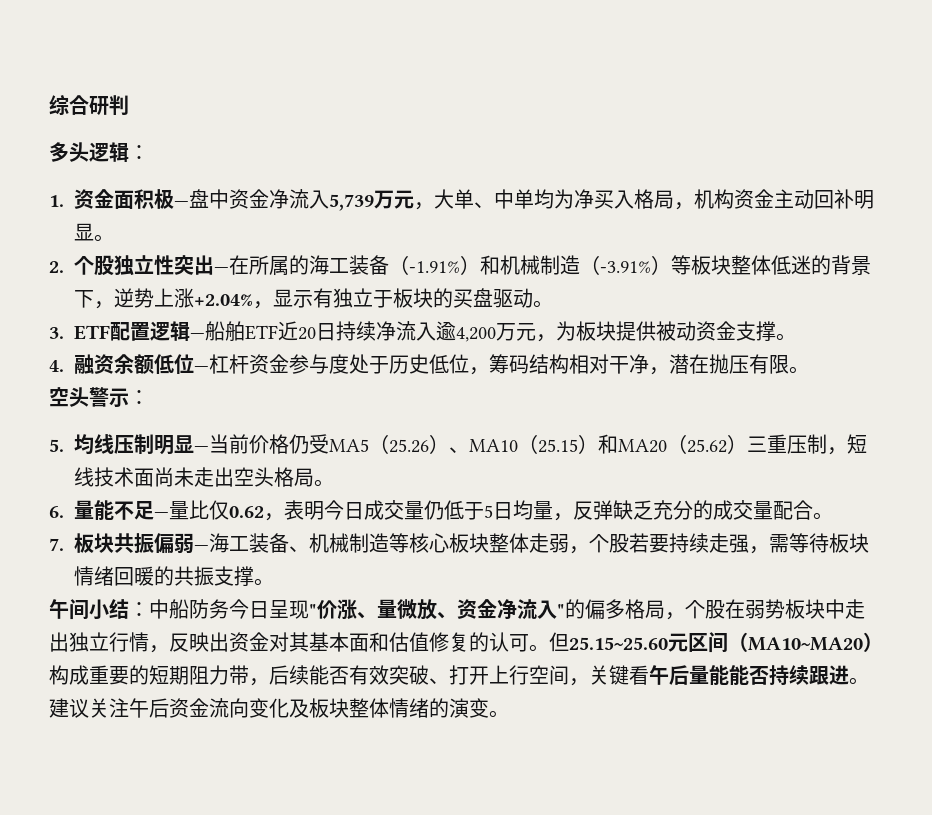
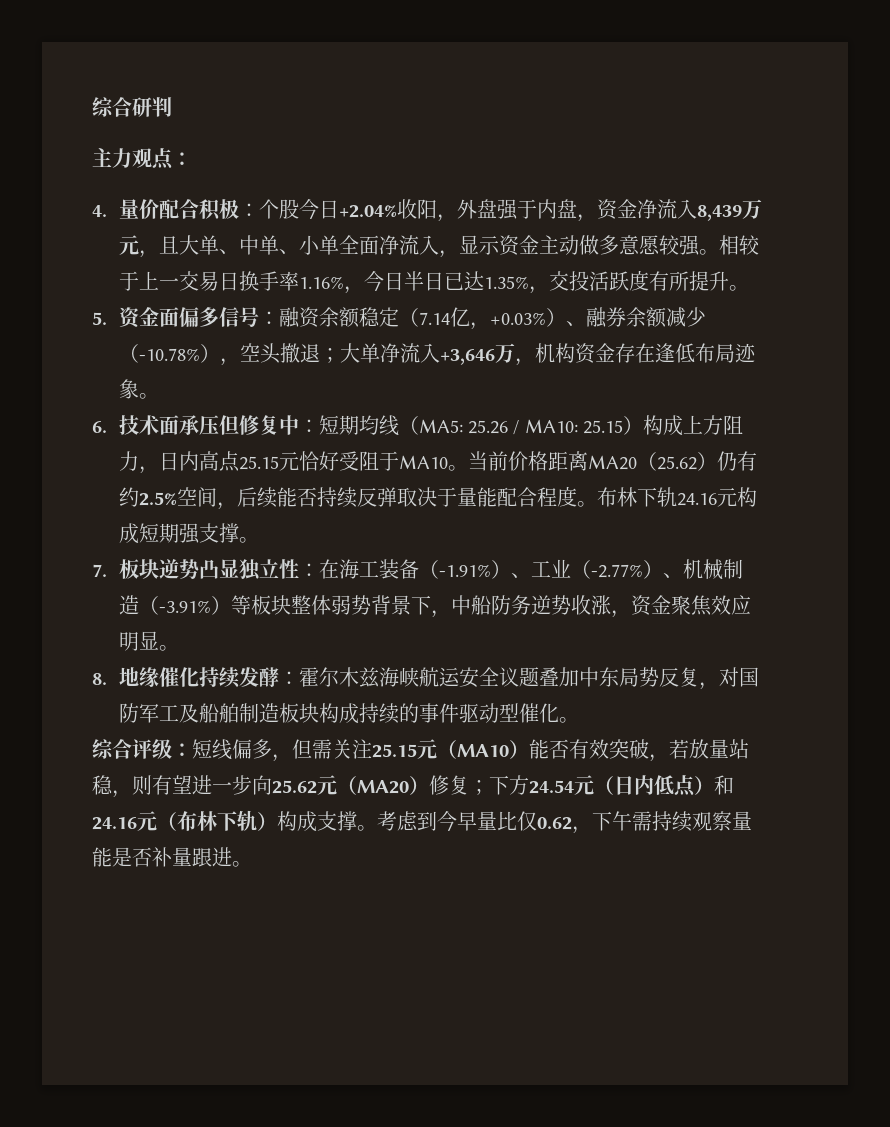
[49,142,149,162] [49,189,874,211] [74,223,114,242] [49,255,500,276] 多头逻辑： // 1.资金面积极—盘中资金净流入5,739万元，大单、中单均为净买入格局，机构资金主动回补明显。 // 2.个股独立性突出—在所属的海工装备（-1.91%）和 -> [92,148,192,170] [92,199,762,222] [118,235,760,258] [118,270,749,294] [92,307,706,330] [118,343,756,366] [118,379,159,399] [92,415,744,436] [118,451,757,474] [118,486,757,510] [118,523,259,544] [92,559,683,581] 主力观点： // 4.量价配合积极：个股今日+2.04%收阳，外盘强于内盘，资金净流入8,439万元，且大单、中单、小单全面净流入，显示资金主动做多意愿较强。相较于上一交易日换手率1.16%，今日半日已达1.35%，交投活跃度有所提升。 // 5.资金面偏多信号：融资余额稳定（7.14亿，+0.03%）、融券余额减少（-10.78%），空头撤退；大单净流入+3,646万，机构资金存在逢低布局迹象。 // 6.技术面承压但修复中：短期均线（MA5: 25.26 / MA10: 25.15）构成上方阻力，日内高点25.15元恰好受阻于MA10。当前价格距离MA20（25.62）仍有约2.5%空间，后续能否持续反弹取决于量能配合程度。布林下轨24.16元构成短期强支撑。 // 7.板块逆势凸显独立性：在海工装备（-1.91%）、工业（-2.77%）、
[771,255,831,275] 低迷的 -> [330,595,371,615] 弱势
[114,288,553,309] [49,321,796,342] [49,354,809,375] [49,387,149,407] [49,434,867,455] [74,467,334,487] [49,500,833,521] [49,533,869,554] [74,566,274,586] [49,599,865,620] [49,632,883,653] [49,665,869,686] [49,698,489,718] 逆势上涨+2.04%，显示有独立于板块的买盘驱动。 // 3. ETF配置逻辑—船舶ETF近20日持续净流入逾4,200万元，为板块提供被动资金支撑。 // 4.融资余额低位—杠杆资金参与度处于历史低位，筹码结构相对干净，潜在抛压有限。 // 空头警示： // 5.均线压制明显—当前价格仍受MA5（25.26）、MA10（25.15）和MA20（25.62）三重压制，短线技术面尚未走出空头格局。 // 6.量能不足—量比仅0.62，表明今日成交量仍低于5日均量，反弹缺乏充分的成交量配合。 // 7.板块共振偏弱—海工装备、机械制造等核心板块整体走弱，个股若要持续走强，需等待板块情绪回暖的共振支撑。 // 午间小结：中船防务今日呈现"价涨、量微放、资金净流入"的偏多格局，个股在弱势板块中走出独立行情，反映出资金对其基本面和估值修复的认可。但25.15~25.60元区间（MA10~MA20）构成重要的短期阻力带，后续能否有效突破、打开上行空间，关键看午后量能能否持续跟进。建议关注午后资金流向变化及板块整体情绪的演变 -> [450,595,751,618] [118,631,179,651] [92,667,759,690] [118,703,579,724] [92,739,749,762] [92,775,734,798] [92,810,752,834] [92,847,232,867] 中船防务逆势收涨，资金聚焦效应明显。 // 8.地缘催化持续发酵：霍尔木兹海峡航运安全议题叠加中东局势反复，对国防军工及船舶制造板块构成持续的事件驱动型催化。 // 综合评级：短线偏多，但需关注25.15元（MA10）能否有效突破，若放量站稳，则有望进一步向25.62元（MA20）修复；下方24.54元（日内低点）和24.16元（布林下轨）构成支撑。考虑到今早量比仅0.62，下午需持续观察量能是否补量跟进

